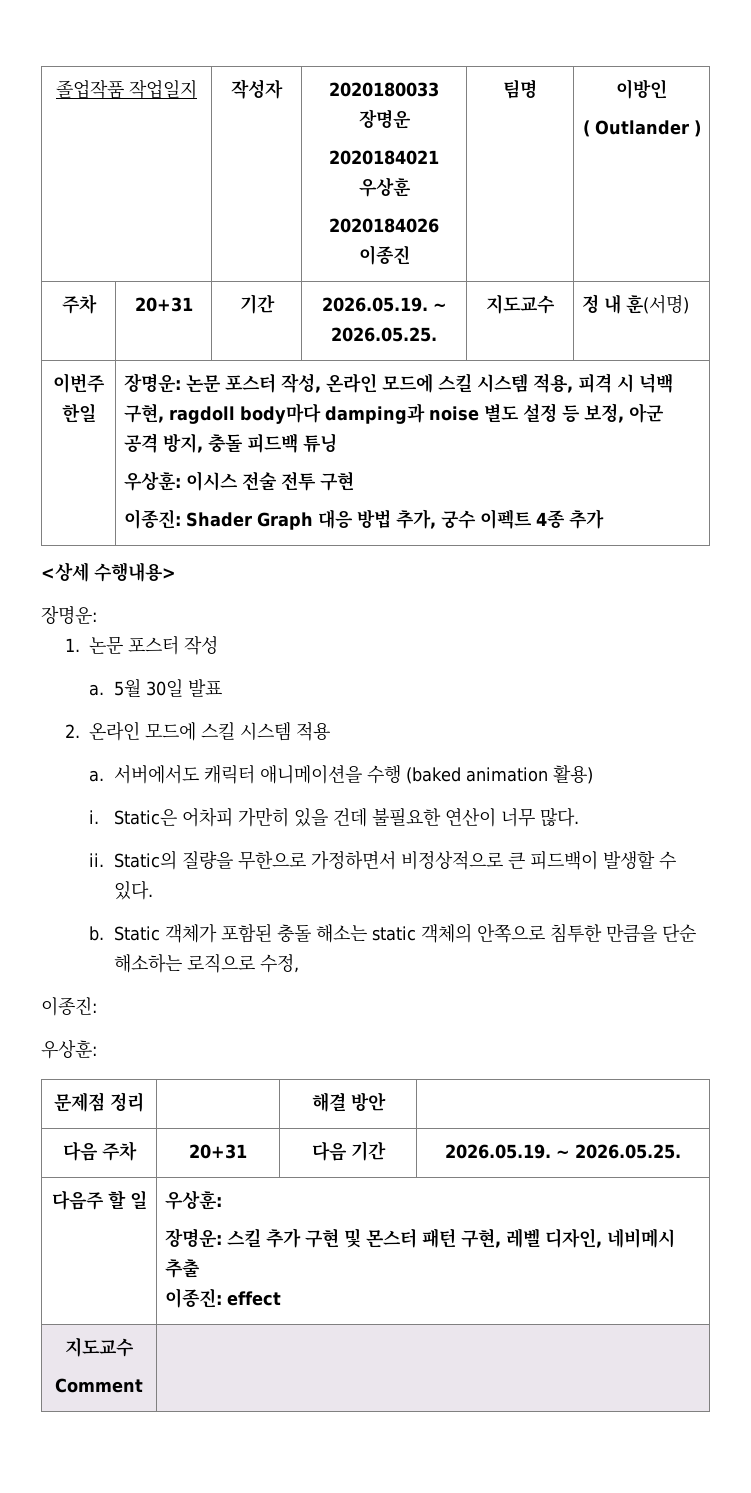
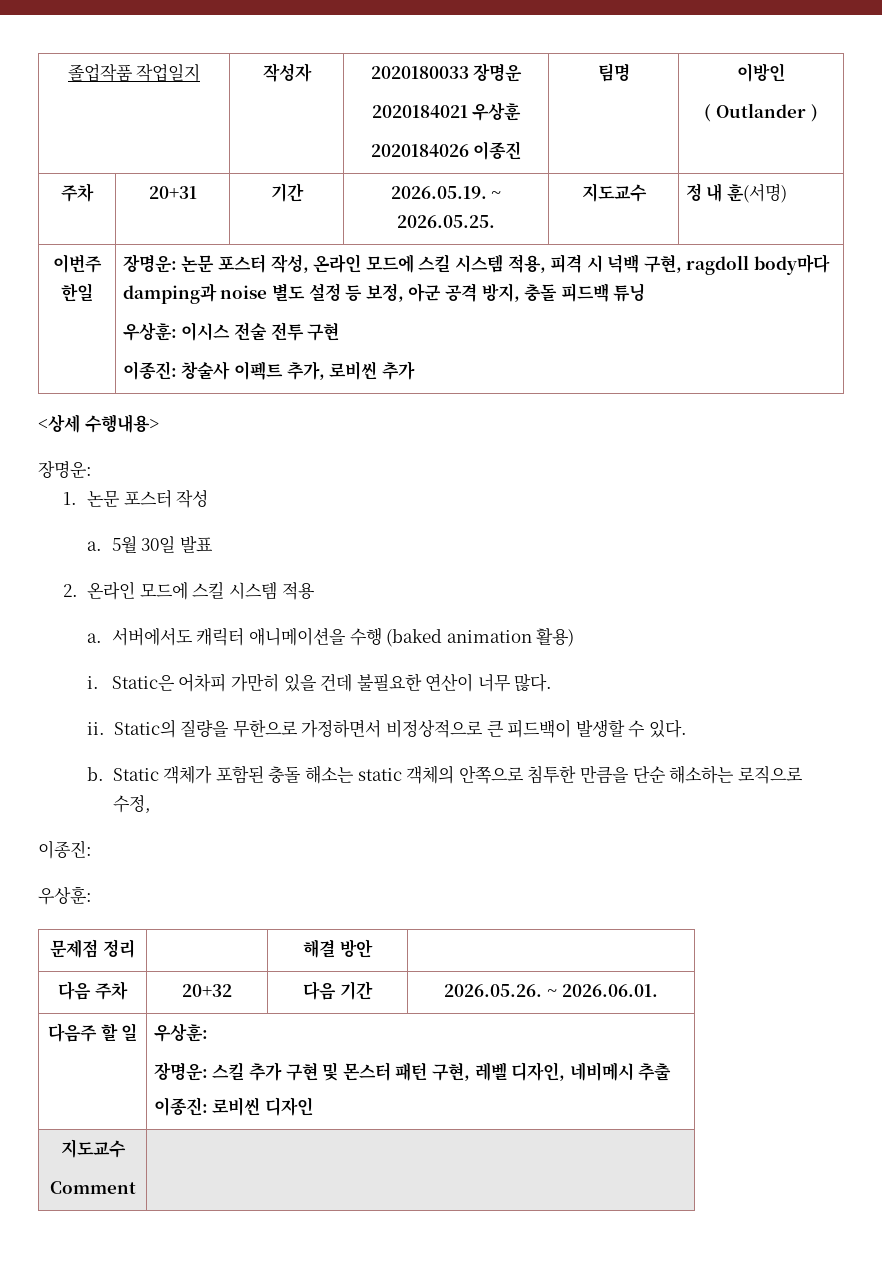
[185,509,565,530] Shader Graph 대응 방법 추가, 궁수 이펙트 4종 -> [181,361,378,380] 창술사 이펙트 추가, 로비씬
[188,1144,247,1159] 20+31 -> [182,984,232,997] 20+32
[445,1144,681,1159] 2026.05.19. ~ 2026.05.25. -> [444,984,658,997] 2026.05.26. ~ 2026.06.01.
[226,1291,281,1306] effect -> [212,1097,313,1116] 로비씬 디자인

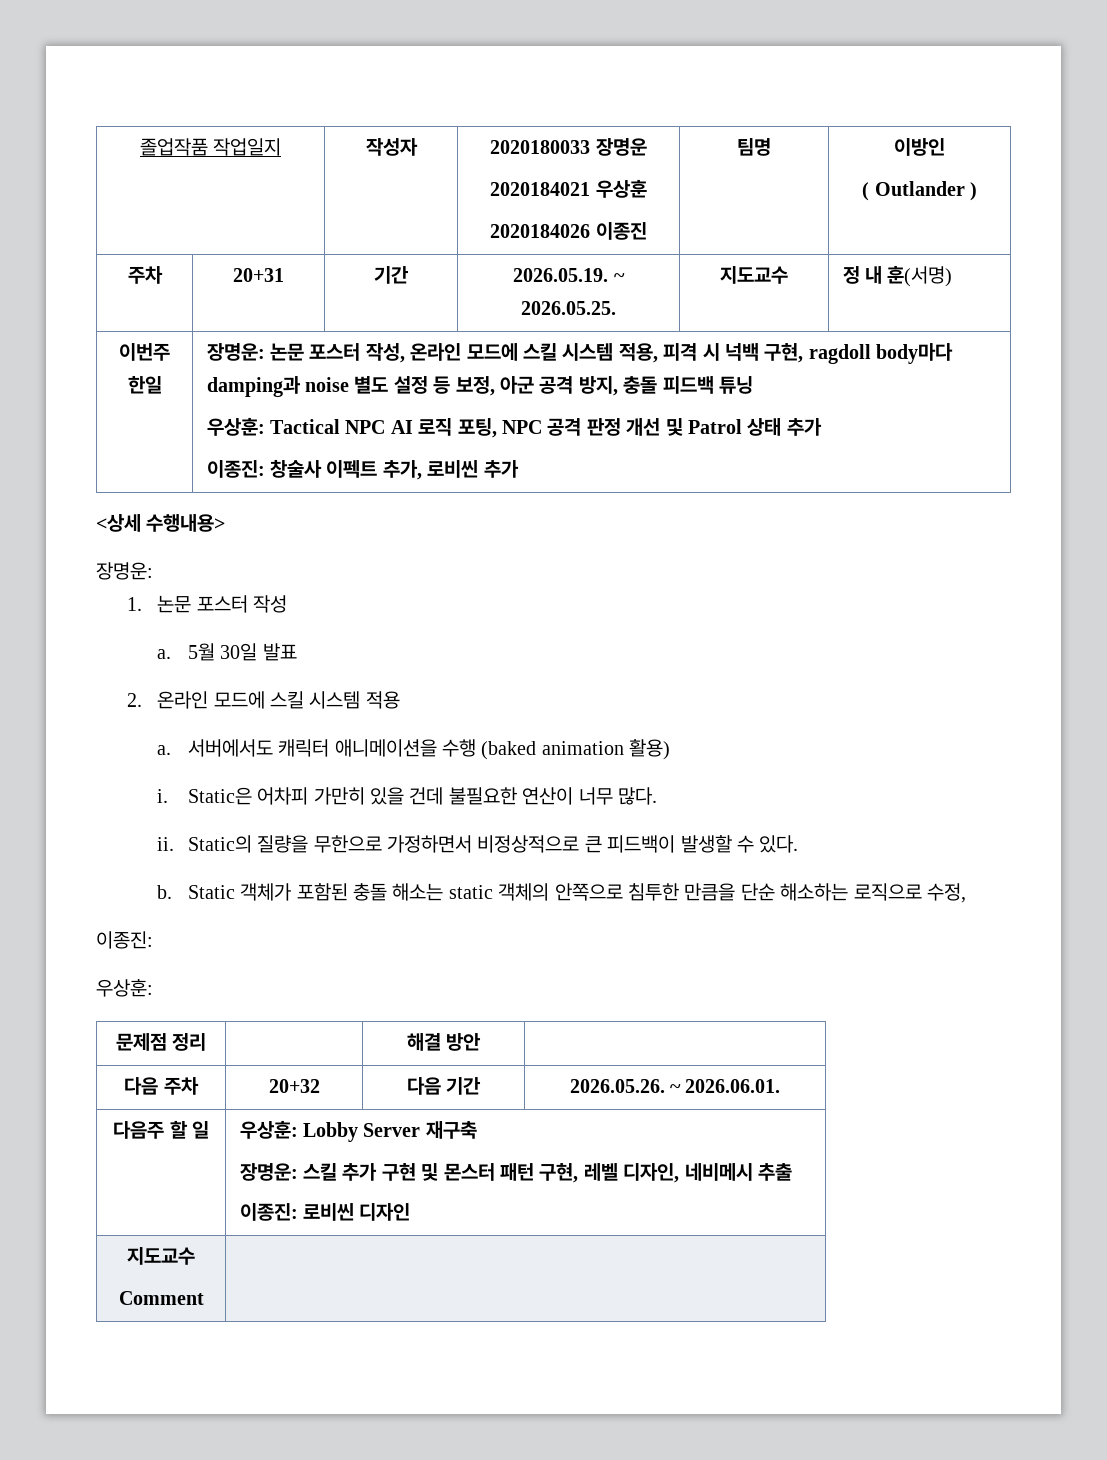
[181,322,340,341] 이시스 전술 전투 구현 -> [269,418,822,438] Tactical NPC AI 로직 포팅, NPC 공격 판정 개선 및 Patrol 상태 추가
(208, 1032) none -> [302,1121,477,1142] Lobby Server 재구축

